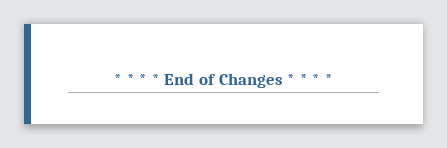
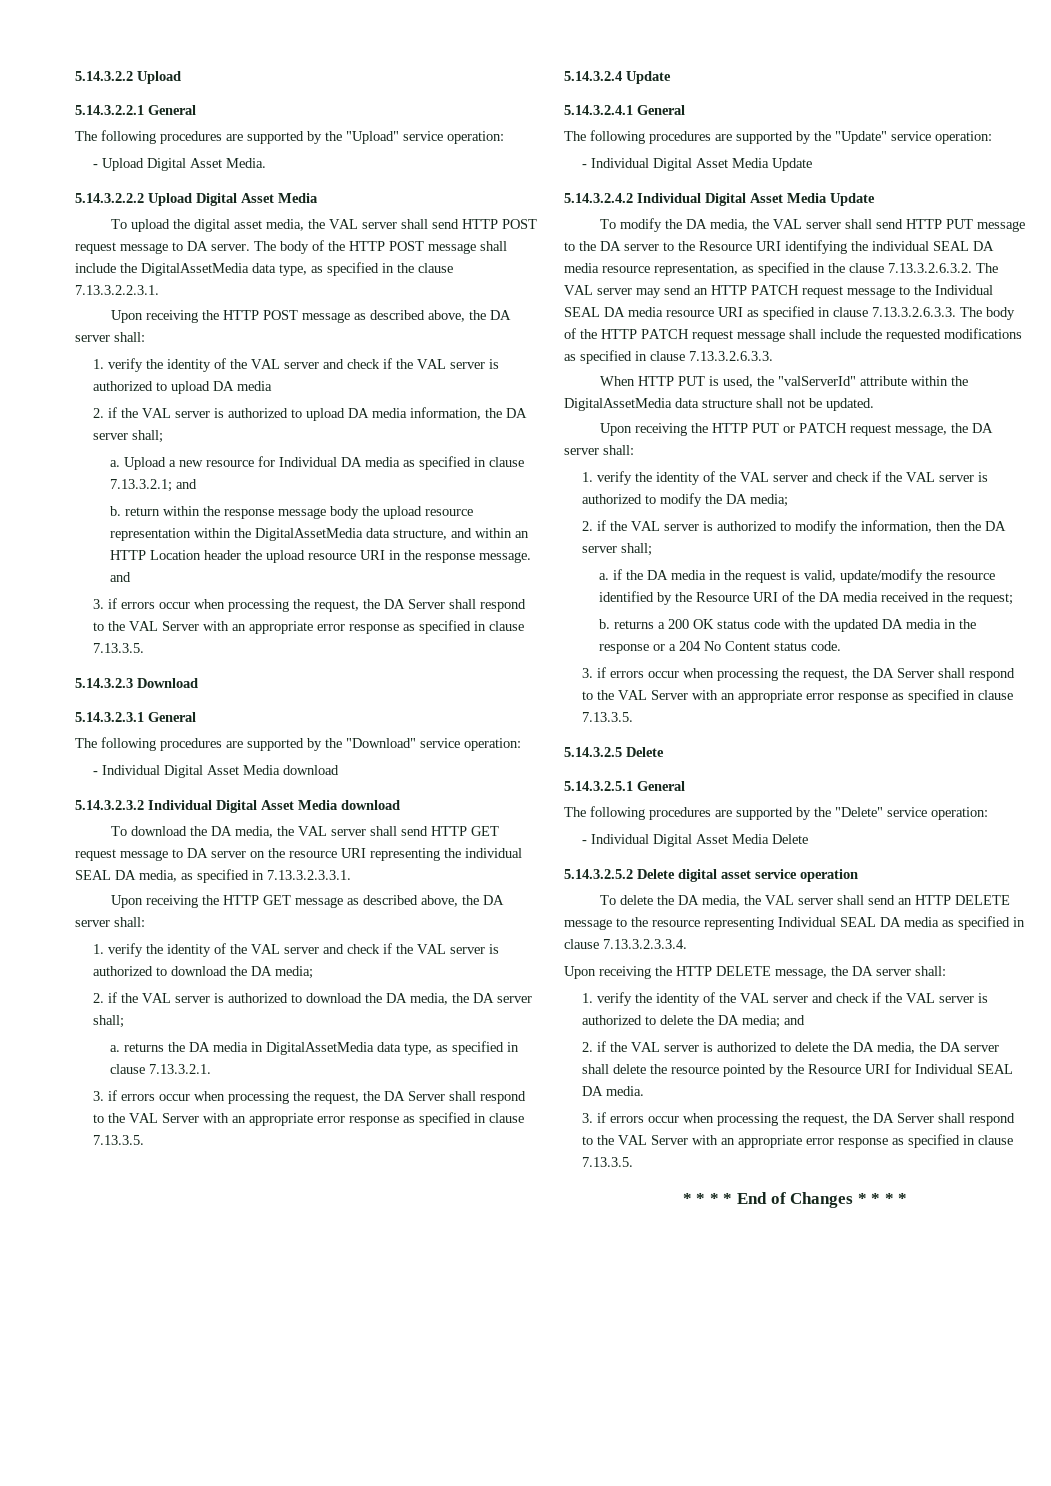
(114, 79) none -> [75,71,181,84] [75,105,196,115] [75,130,504,144] [92,158,266,171] [75,193,318,206] [110,219,537,232] [75,240,507,254] [75,262,453,276] [75,285,159,295] [110,310,511,323] [75,332,145,342] [92,358,499,372] [92,381,272,394] [92,407,527,421] [92,430,163,443] [110,456,525,470] [110,479,198,492] [110,506,474,519] [110,528,530,541] [110,550,532,563] [110,572,132,582] [92,598,526,612] [92,620,524,634] [92,643,144,653] [75,678,198,688] [75,712,196,722] [75,737,521,751] [92,765,339,778] [75,800,400,813] [110,826,499,838] [75,848,522,861] [75,869,351,883] [110,895,504,908] [75,917,145,927] [92,943,499,957] [92,966,313,979] [92,992,532,1005] [92,1015,124,1028] [110,1041,520,1055] [110,1064,212,1074] [92,1090,526,1104] [92,1112,524,1126] [92,1135,144,1145] [564,71,671,84] [564,105,685,115] [564,130,992,144] [581,158,812,171] [564,193,875,206] [599,218,1025,232] [564,240,994,254] [564,262,998,276] [564,285,993,298] [564,306,1015,320] [564,328,1022,342] [564,350,773,364] [599,376,968,388] [564,398,874,411] [599,423,993,436] [564,445,634,455] [581,471,988,485] [581,493,788,507] [581,520,1006,534] [581,543,652,556] [599,569,996,583] [599,591,1014,605] [599,619,977,632] [599,641,842,654] [581,667,1015,681] [581,689,1013,703] [581,712,633,722] [564,747,664,757] [564,781,685,791] [564,806,988,820] [581,834,808,847] [564,869,858,882] [599,895,1010,907] [564,916,1025,930] [564,939,687,949] [564,966,946,979] [581,992,988,1006] [581,1015,805,1028] [581,1041,999,1054] [581,1063,1013,1077] [581,1086,644,1096] [581,1112,1015,1126] [581,1134,1013,1148] [581,1157,633,1167] 5.14.3.2.2 Upload // 5.14.3.2.2.1 General // The following procedures are supported by the "Upload" service operation: // - Upload Digital Asset Media. // 5.14.3.2.2.2 Upload Digital Asset Media // To upload the digital asset media, the VAL server shall send HTTP POST request message to DA server. The body of the HTTP POST message shall include the DigitalAssetMedia data type, as specified in the clause 7.13.3.2.2.3.1. // Upon receiving the HTTP POST message as described above, the DA server shall: // 1. verify the identity of the VAL server and check if the VAL server is authorized to upload DA media // 2. if the VAL server is authorized to upload DA media information, the DA server shall; // a. Upload a new resource for Individual DA media as specified in clause 7.13.3.2.1; and // b. return within the response message body the upload resource representation within the DigitalAssetMedia data structure, and within an HTTP Location header the upload resource URI in the response message. and // 3. if errors occur when processing the request, the DA Server shall respond to the VAL Server with an appropriate error response as specified in clause 7.13.3.5. // 5.14.3.2.3 Download // 5.14.3.2.3.1 General // The following procedures are supported by the "Download" service operation: // - Individual Digital Asset Media download // 5.14.3.2.3.2 Individual Digital Asset Media download // To download the DA media, the VAL server shall send HTTP GET request message to DA server on the resource URI representing the individual SEAL DA media, as specified in 7.13.3.2.3.3.1. // Upon receiving the HTTP GET message as described above, the DA server shall: // 1. verify the identity of the VAL server and check if the VAL server is authorized to download the DA media; // 2. if the VAL server is authorized to download the DA media, the DA server shall; // a. returns the DA media in DigitalAssetMedia data type, as specified in clause 7.13.3.2.1. // 3. if errors occur when processing the request, the DA Server shall respond to the VAL Server with an appropriate error response as specified in clause 7.13.3.5. // 5.14.3.2.4 Update // 5.14.3.2.4.1 General // The following procedures are supported by the "Update" service operation: // - Individual Digital Asset Media Update // 5.14.3.2.4.2 Individual Digital Asset Media Update // To modify the DA media, the VAL server shall send HTTP PUT message to the DA server to the Resource URI identifying the individual SEAL DA media resource representation, as specified in the clause 7.13.3.2.6.3.2. The VAL server may send an HTTP PATCH request message to the Individual SEAL DA media resource URI as specified in clause 7.13.3.2.6.3.3. The body of the HTTP PATCH request message shall include the requested modifications as specified in clause 7.13.3.2.6.3.3. // When HTTP PUT is used, the "valServerId" attribute within the DigitalAssetMedia data structure shall not be updated. // Upon receiving the HTTP PUT or PATCH request message, the DA server shall: // 1. verify the identity of the VAL server and check if the VAL server is authorized to modify the DA media; // 2. if the VAL server is authorized to modify the information, then the DA server shall; // a. if the DA media in the request is valid, update/modify the resource identified by the Resource URI of the DA media received in the request; // b. returns a 200 OK status code with the updated DA media in the response or a 204 No Content status code. // 3. if errors occur when processing the request, the DA Server shall respond to the VAL Server with an appropriate error response as specified in clause 7.13.3.5. // 5.14.3.2.5 Delete // 5.14.3.2.5.1 General // The following procedures are supported by the "Delete" service operation: // - Individual Digital Asset Media Delete // 5.14.3.2.5.2 Delete digital asset service operation // To delete the DA media, the VAL server shall send an HTTP DELETE message to the resource representing Individual SEAL DA media as specified in clause 7.13.3.2.3.3.4. // Upon receiving the HTTP DELETE message, the DA server shall: // 1. verify the identity of the VAL server and check if the VAL server is authorized to delete the DA media; and // 2. if the VAL server is authorized to delete the DA media, the DA server shall delete the resource pointed by the Resource URI for Individual SEAL DA media. // 3. if errors occur when processing the request, the DA Server shall respond to the VAL Server with an appropriate error response as specified in clause 7.13.3.5. //

